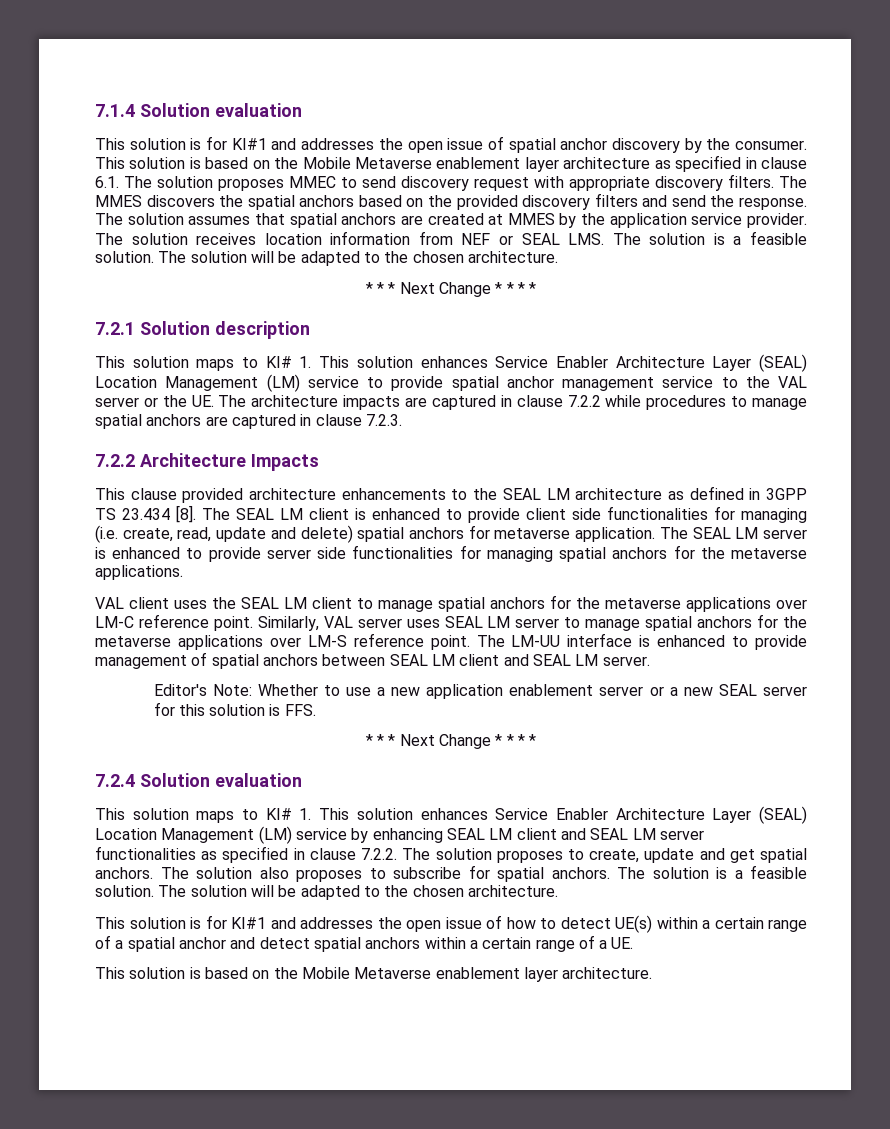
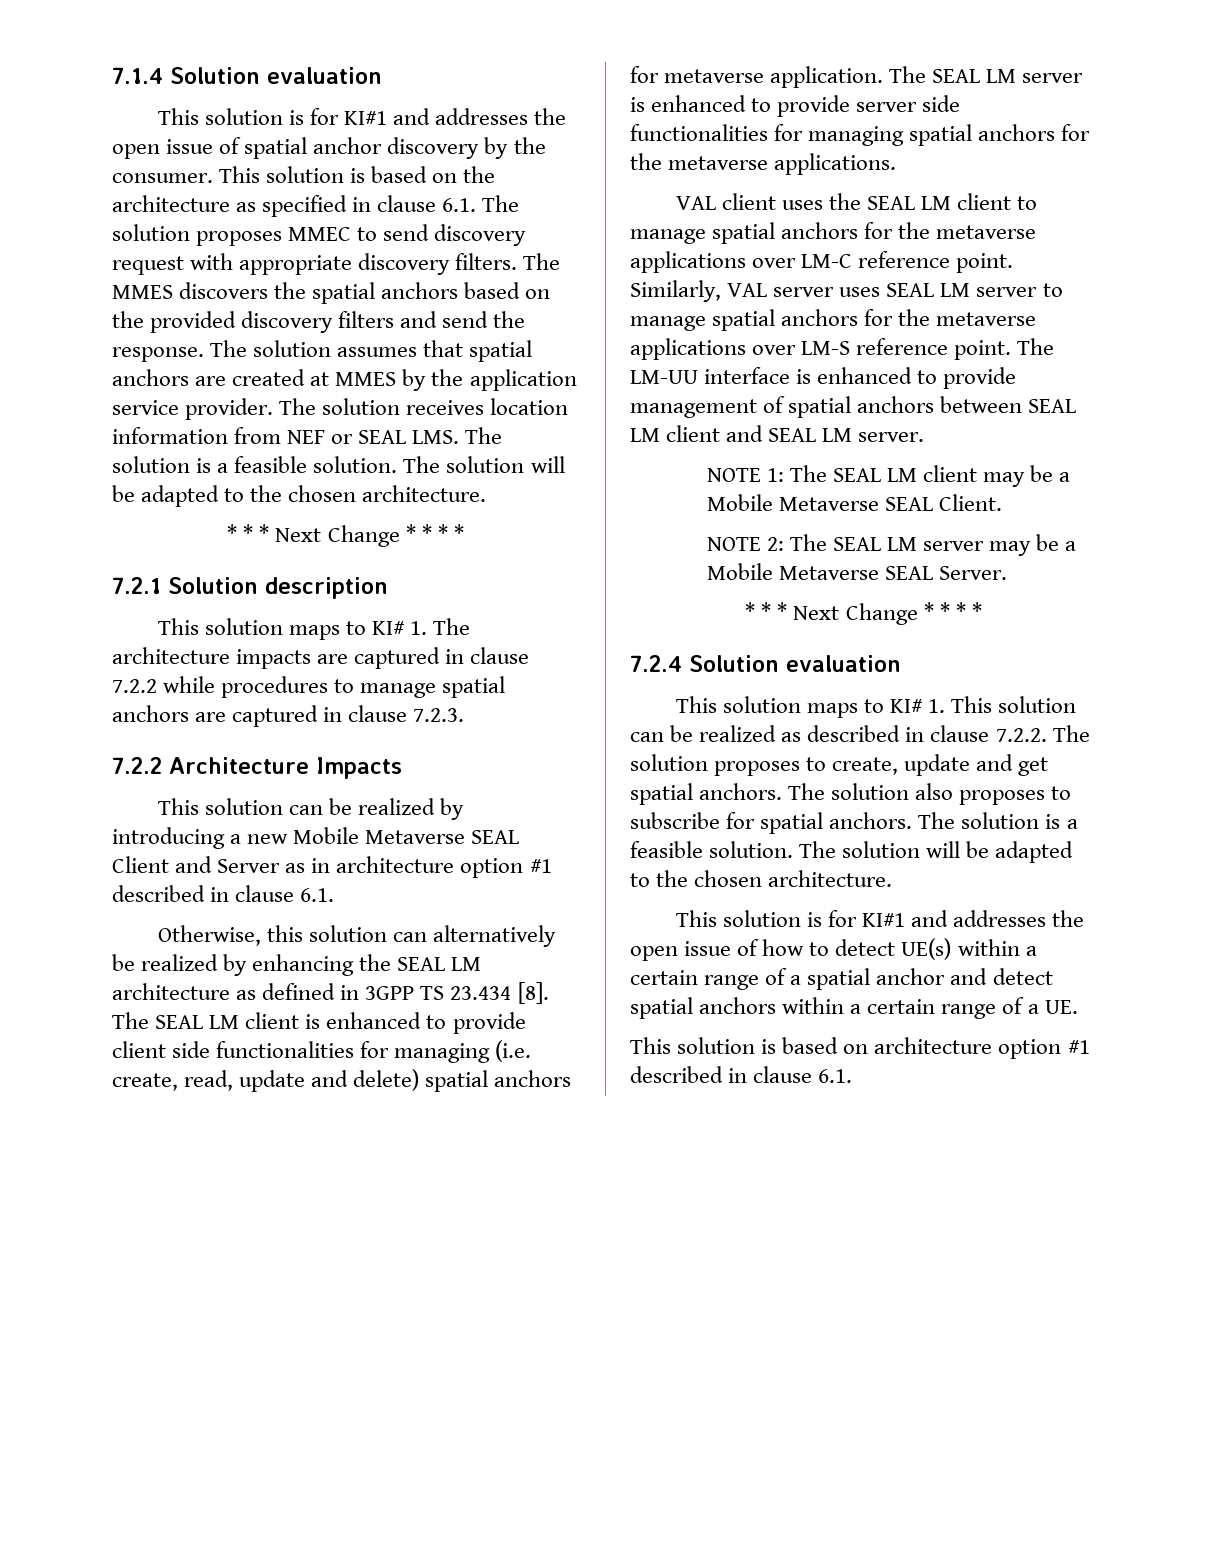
[302,157,559,172] Mobile Metaverse enablement layer -> (496, 174) none
[319,354,808,372] [95,374,807,392] [95,395,214,407] This solution enhances Service Enabler Architecture Layer (SEAL) Location Management (LM) service to provide spatial anchor management service to the VAL server or the UE. -> (428, 628) none
[130,488,468,503] clause provided architecture enhancements to -> [204,798,465,820] [112,827,520,849] [112,856,552,878] [112,885,335,902] [157,925,557,947] [112,954,355,976] solution can be realized by introducing a new Mobile Metaverse SEAL Client and Server as in architecture option #1 described in clause 6.1. // Otherwise, this solution can alternatively be realized by enhancing
[153,684,807,699] [153,702,316,716] Editor's Note: Whether to use a new application enablement server or a new SEAL server for this solution is FFS. -> [706,465,1071,487] [706,494,1003,511] [706,534,1077,556] [706,563,1008,580] NOTE 1: The SEAL LM client may be a Mobile Metaverse SEAL Client. // NOTE 2: The SEAL LM server may be a Mobile Metaverse SEAL Server.
[420,806,808,824] [95,826,704,844] [95,846,289,863] enhances Service Enabler Architecture Layer (SEAL) Location Management (LM) service by enhancing SEAL LM client and SEAL LM server functionalities as specified -> [630,725,901,742] can be realized as described
[273,967,653,982] the Mobile Metaverse enablement layer architecture. -> [874,1037,1090,1059] [630,1066,853,1083] architecture option #1 described in clause 6.1.

